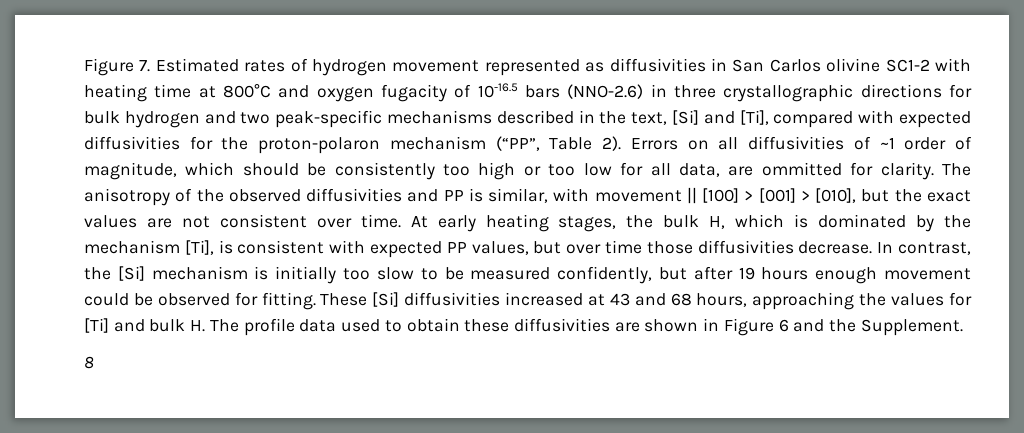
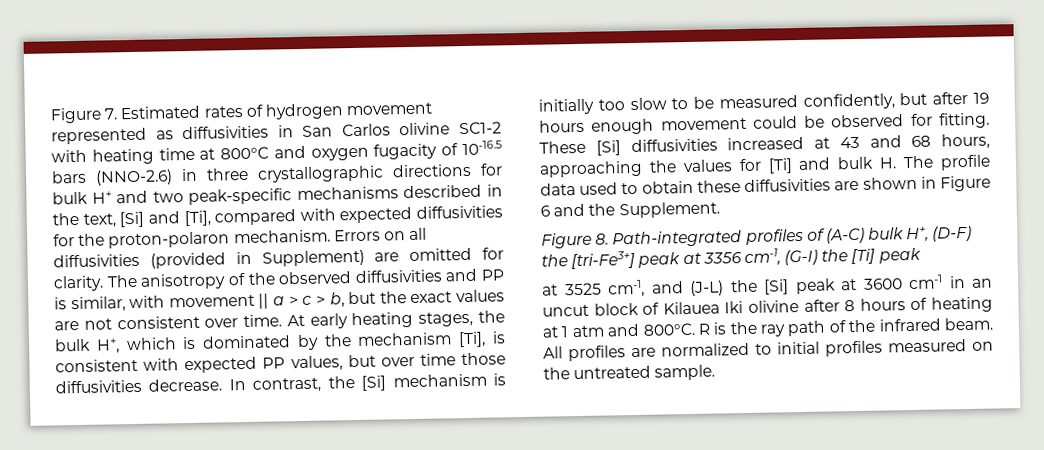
[124,111,200,128] hydrogen -> [91,191,112,204] H+
[389,136,973,151] [84,162,842,180] mechanism (“PP”, Table 2). Errors on all diffusivities of ~1 order of magnitude, which should be consistently too high or too low for all data, are ommitted -> [233,227,428,244] [53,247,473,269] mechanism. Errors on all diffusivities (provided in Supplement) are omitted
[702,188,857,203] [100] > [001] > [010], -> [273,292,345,308] a > c > b,
[709,216,726,229] H, -> [95,338,120,354] H+,
[84,356,94,369] 8 -> [541,225,973,249] [541,247,921,270] [542,274,993,298] [542,296,993,317] [542,317,993,338] [543,339,994,362] [543,364,716,381] Figure 8. Path-integrated profiles of (A-C) bulk H+, (D-F) the [tri-Fe3+] peak at 3356 cm-1, (G-I) the [Ti] peak // at 3525 cm-1, and (J-L) the [Si] peak at 3600 cm-1 in an uncut block of Kilauea Iki olivine after 8 hours of heating at 1 atm and 800°C. R is the ray path of the infrared beam. All profiles are normalized to initial profiles measured on the untreated sample.

